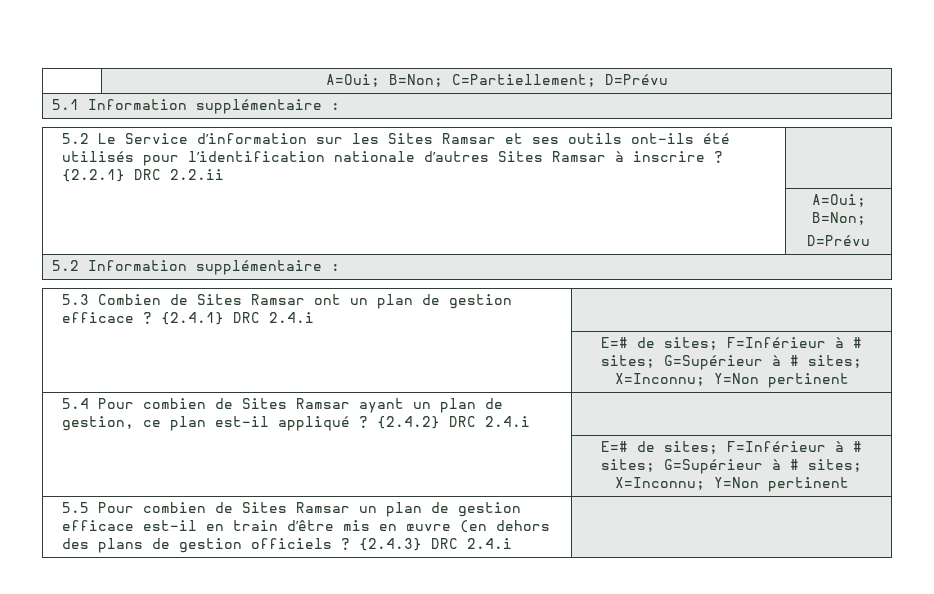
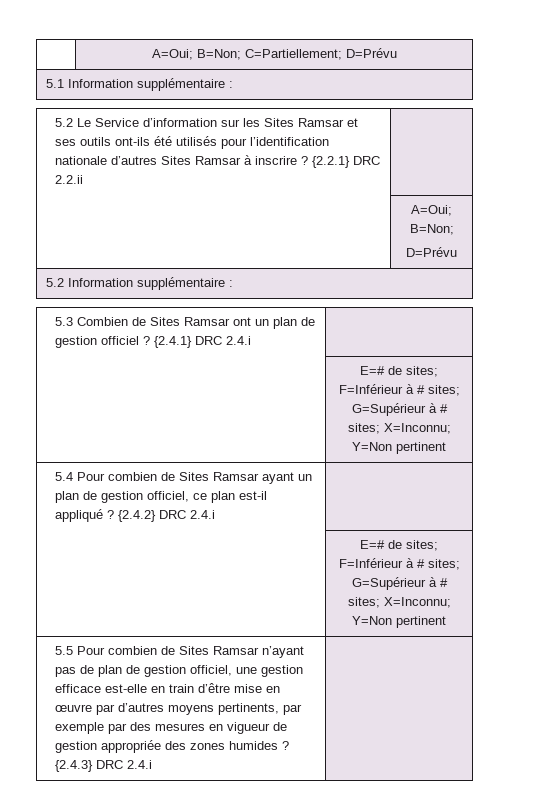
[62,312,135,323] efficace -> [101,336,140,345] officiel
[62,416,135,431] gestion, -> [101,491,190,503] gestion officiel,
[359,502,522,517] [62,520,198,531] un plan de gestion efficace est-il -> [262,646,305,658] [55,665,304,677] [55,684,148,693] n’ayant pas de plan de gestion officiel, une gestion efficace est-elle
[343,520,371,531] mis -> [234,684,263,693] mise
[460,520,551,533] [62,538,333,553] (en dehors des plans de gestion officiels -> [96,703,303,715] [55,722,288,734] [55,740,279,753] par d’autres moyens pertinents, par exemple par des mesures en vigueur de gestion appropriée des zones humides

